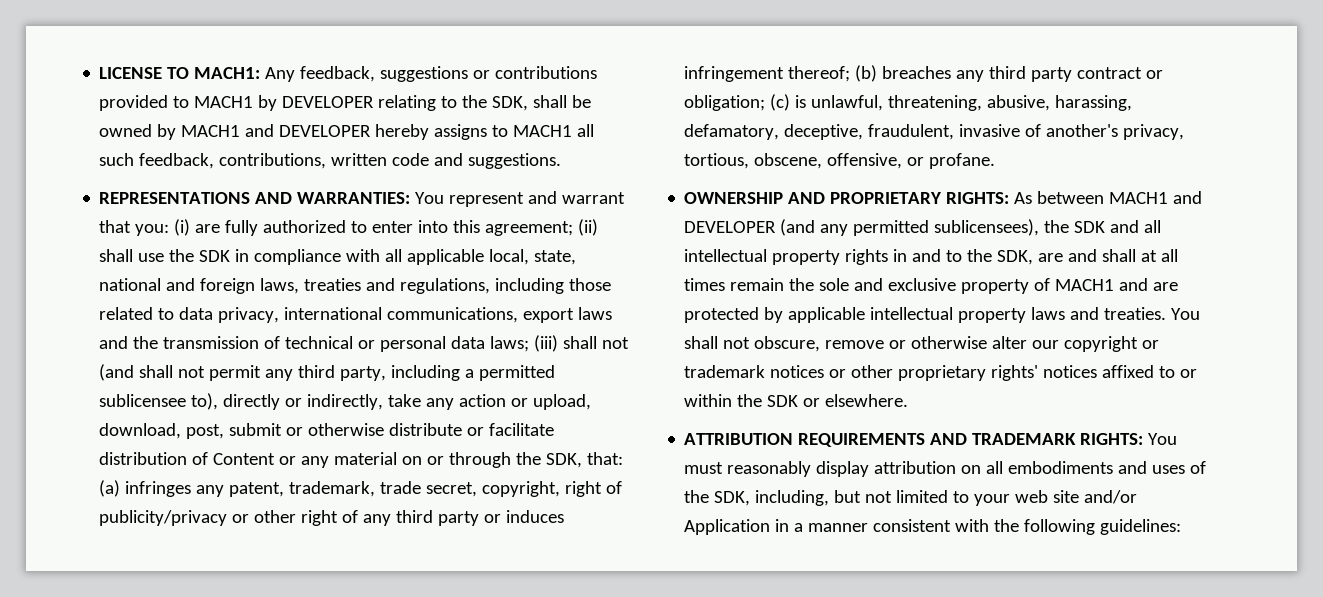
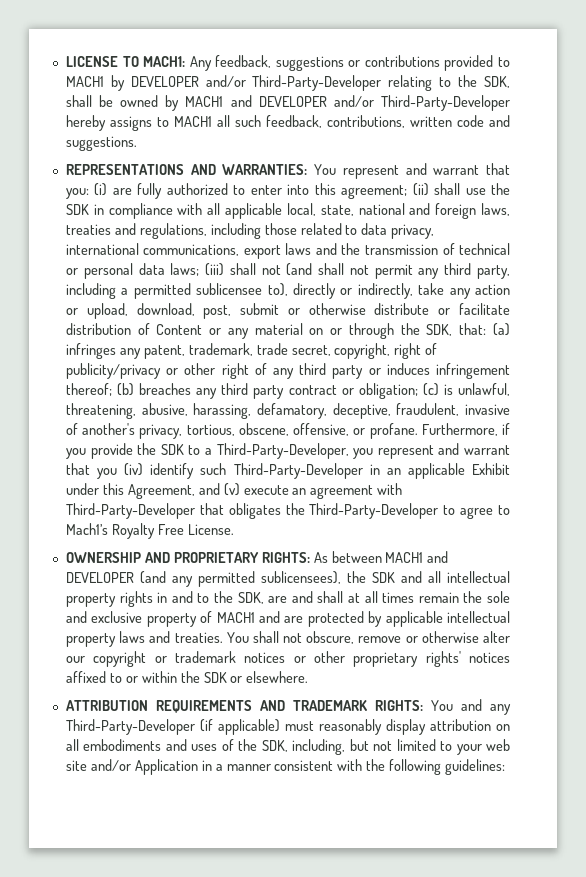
(375, 102) none -> [205,75,382,91] and/or Third-Party-Developer
(372, 131) none -> [333,95,510,111] and/or Third-Party-Developer
(996, 161) none -> [421,423,511,436] [65,443,511,459] [65,463,510,479] [65,483,403,499] [65,503,510,519] [65,523,234,539] Furthermore, if you provide the SDK to a Third-Party-Developer, you represent and warrant that you (iv) identify such Third-Party-Developer in an applicable Exhibit under this Agreement, and (v) execute an agreement with Third-Party-Developer that obligates the Third-Party-Developer to agree to Mach1’s Royalty Free License.
(1178, 439) none -> [460,699,511,715] [65,719,280,735] and any Third-Party-Developer (if applicable)

